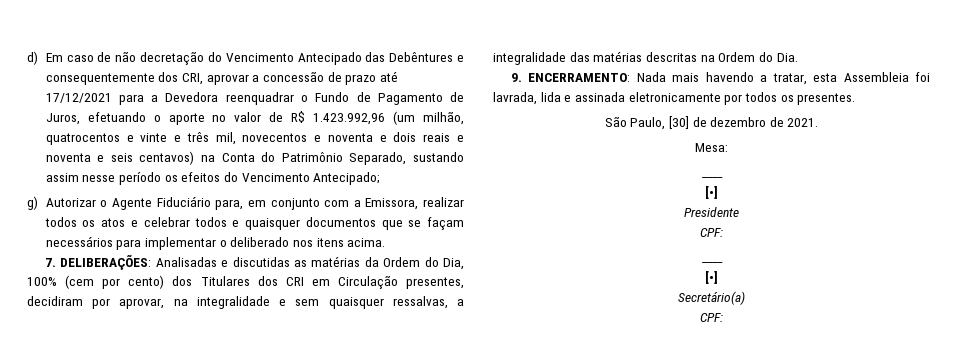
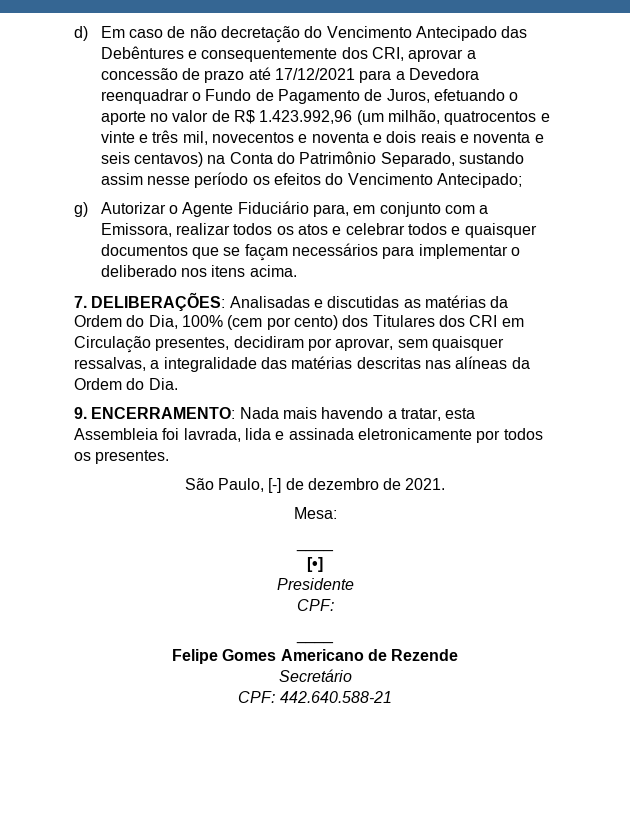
[173,296,287,309] na integralidade e -> (394, 344) none
[700,55,715,62] na -> [424,356,530,369] nas alíneas da
[668,116,689,129] [30] -> [268,478,282,493] [-]
[705,271,718,284] [678,291,745,305] [700,313,723,322] [•] // Secretário(a) // CPF: -> [171,649,459,664] [278,669,352,682] [238,691,392,703] Felipe Gomes Americano de Rezende // Secretário // CPF: 442.640.588-21

